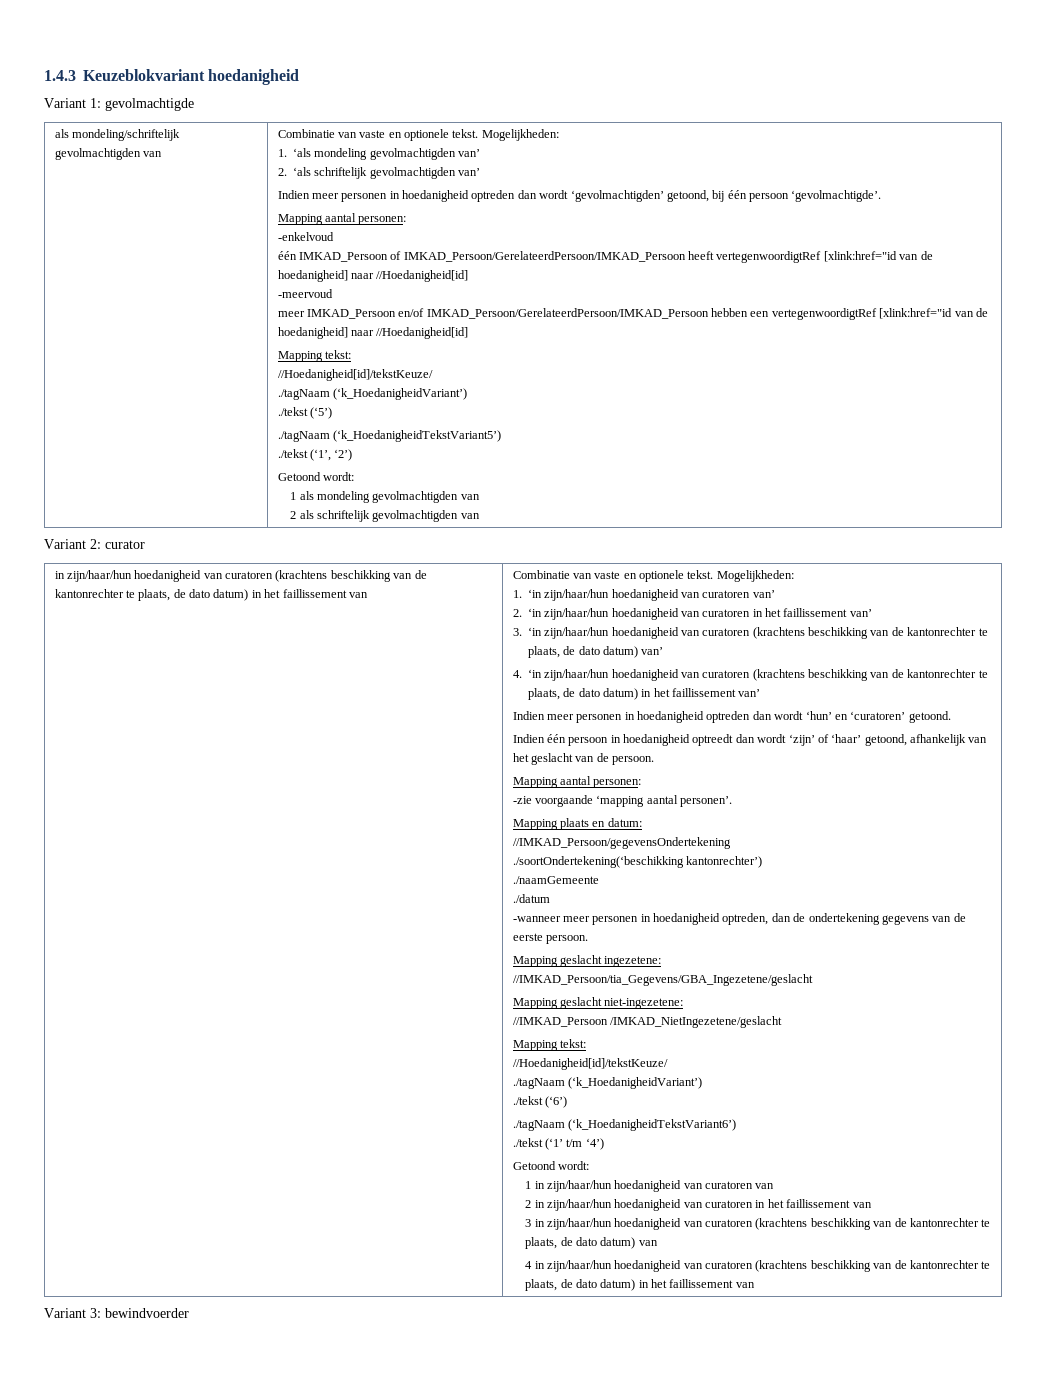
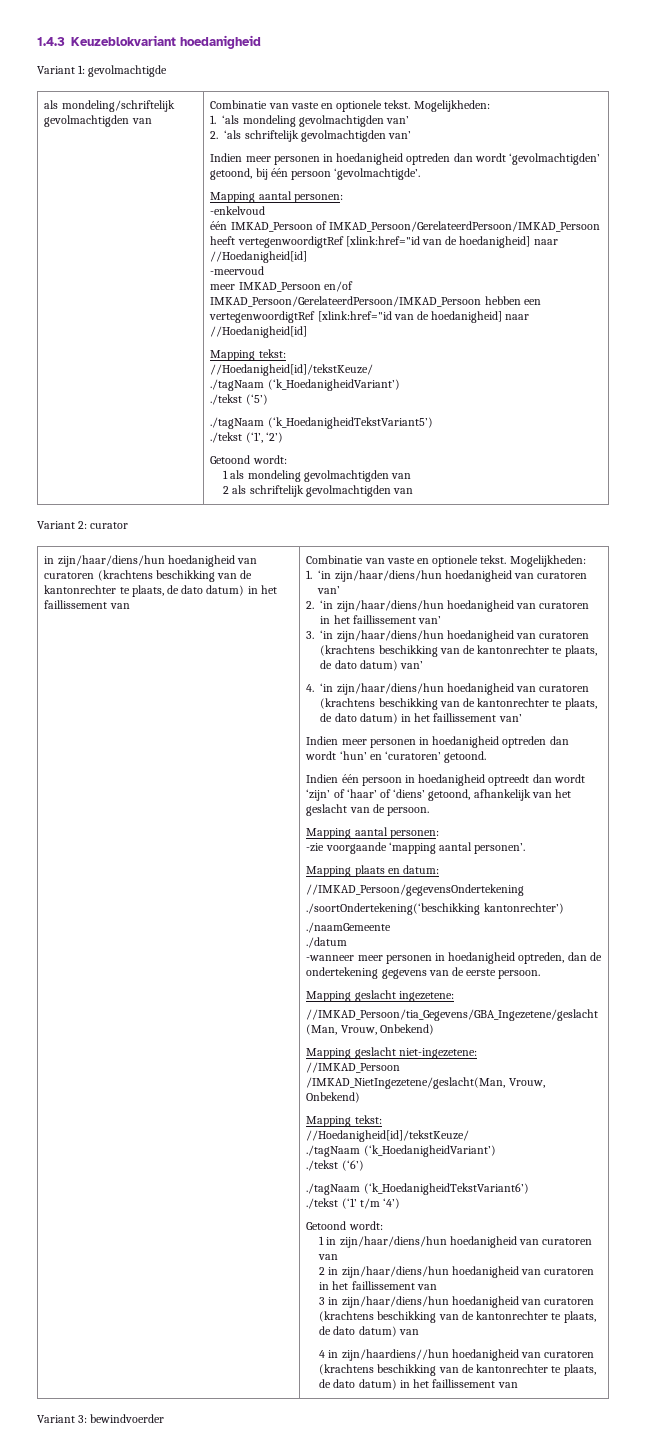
[66,570,132,582] zijn/haar/hun -> [57,555,165,567] zijn/haar/diens/hun
[544,589,610,601] zijn/haar/hun -> [334,570,442,582] zijn/haar/diens/hun
[544,608,610,620] zijn/haar/hun -> [336,600,444,612] zijn/haar/diens/hun
[544,627,610,639] zijn/haar/hun -> [336,630,444,642] zijn/haar/diens/hun
[544,669,610,681] zijn/haar/hun -> [336,683,444,695] zijn/haar/diens/hun
(862, 738) none -> [380,789,426,798] of ‘diens’
(813, 980) none -> [306,1024,434,1035] (Man, Vrouw, Onbekend)
[609,1016,782,1028] /IMKAD_NietIngezetene/geslacht -> [306,1077,545,1089] [306,1092,361,1103] /IMKAD_NietIngezetene/geslacht(Man, Vrouw, Onbekend)
[546,1180,612,1192] zijn/haar/hun -> [339,1236,447,1248] zijn/haar/diens/hun
[546,1199,612,1211] zijn/haar/hun -> [341,1266,449,1278] zijn/haar/diens/hun
[546,1218,612,1230] zijn/haar/hun -> [341,1296,449,1308] zijn/haar/diens/hun
[546,1260,612,1272] zijn/haar/hun -> [341,1349,449,1361] zijn/haardiens//hun

